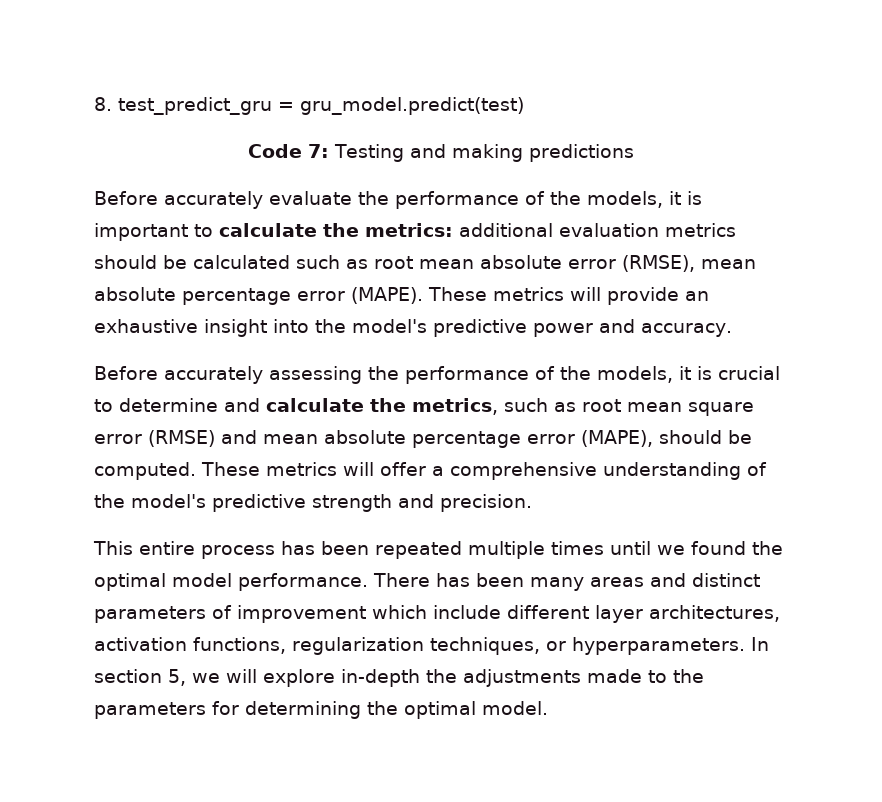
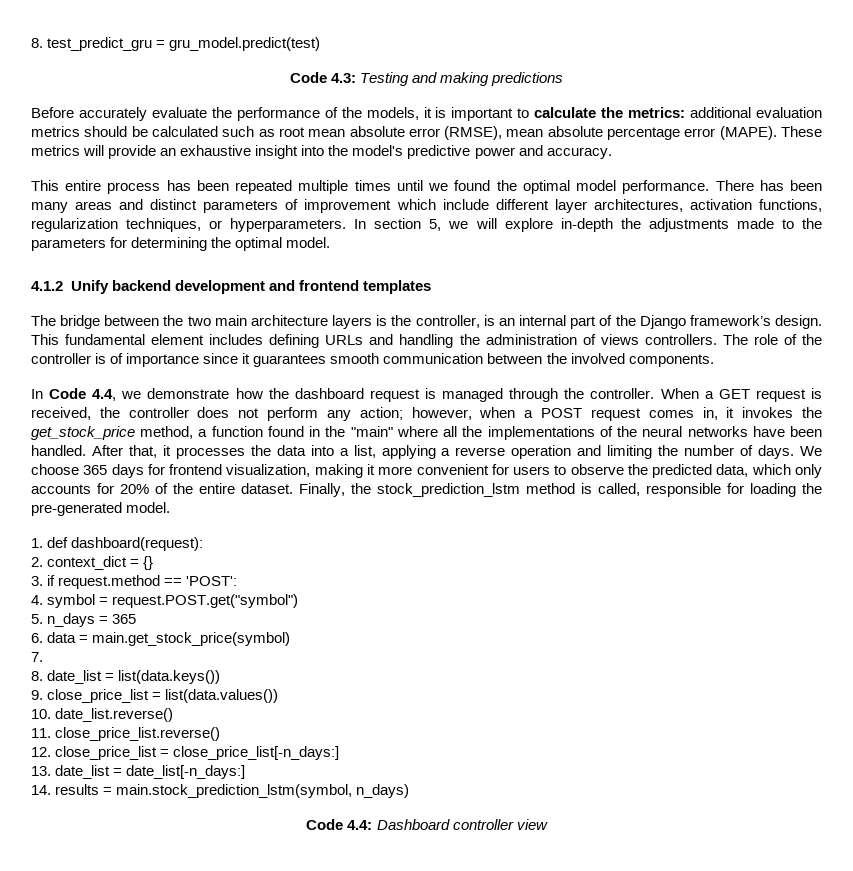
[307,144,329,158] 7: -> [330,73,356,83] 4.3:
[94,366,780,384] [94,398,754,416] [94,430,752,448] [94,462,767,480] [94,494,532,512] // Before accurately assessing the performance of the models, it is crucial to determine and calculate the metrics, such as root mean square error (RMSE) and mean absolute percentage error (MAPE), should be computed. These metrics will offer a comprehensive understanding of the model's predictive strength and precision. -> (612, 153) none
(548, 708) none -> [31,280,431,294] [31,315,822,329] [31,334,822,348] [31,353,714,367] [31,388,822,402] [31,407,823,421] [31,426,823,440] [31,445,823,459] [31,464,823,478] [31,483,822,497] [31,502,171,516] [31,537,204,551] [31,556,154,570] [31,575,238,589] [31,594,299,608] [31,613,137,627] [31,632,291,646] [31,652,43,662] [31,670,221,684] [31,689,279,703] [31,708,174,722] [31,727,221,741] [31,746,340,760] [31,765,246,779] [31,784,410,798] [306,819,548,830] // 4.1.2 Unify backend development and frontend templates // The bridge between the two main architecture layers is the controller, is an internal part of the Django framework’s design. This fundamental element includes defining URLs and handling the administration of views controllers. The role of the controller is of importance since it guarantees smooth communication between the involved components. // In Code 4.4, we demonstrate how the dashboard request is managed through the controller. When a GET request is received, the controller does not perform any action; however, when a POST request comes in, it invokes the get_stock_price method, a function found in the "main" where all the implementations of the neural networks have been handled. After that, it processes the data into a list, applying a reverse operation and limiting the number of days. We choose 365 days for frontend visualization, making it more convenient for users to observe the predicted data, which only accounts for 20% of the entire dataset. Finally, the stock_prediction_lstm method is called, responsible for loading the pre-generated model. // 1. def dashboard(request): // 2. context_dict = {} // 3. if request.method == 'POST': // 4. symbol = request.POST.get("symbol") // 5. n_days = 365 // 6. data = main.get_stock_price(symbol) // 7. // 8. date_list = list(data.keys()) // 9. close_price_list = list(data.values()) // 10. date_list.reverse() // 11. close_price_list.reverse() // 12. close_price_list = close_price_list[-n_days:] // 13. date_list = date_list[-n_days:] // 14. results = main.stock_prediction_lstm(symbol, n_days) // Code 4.4: Dashboard controller view

